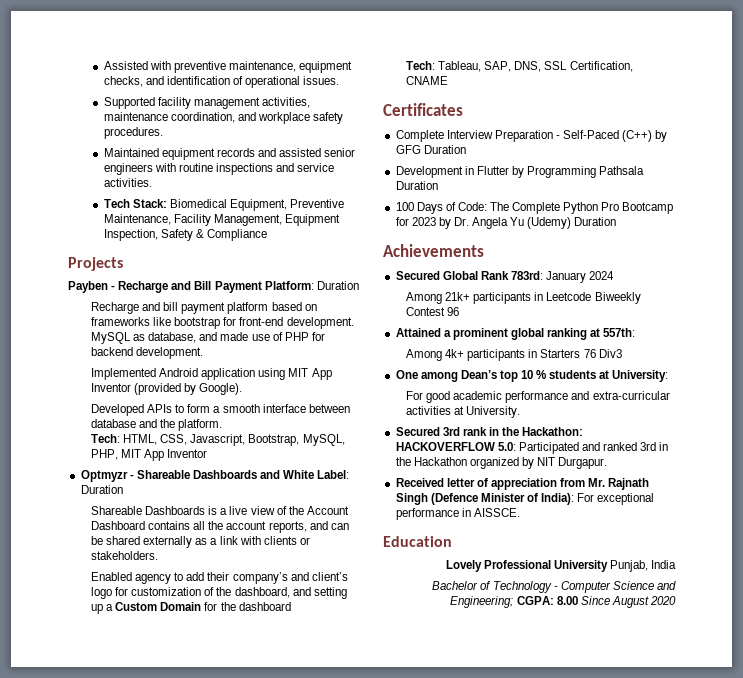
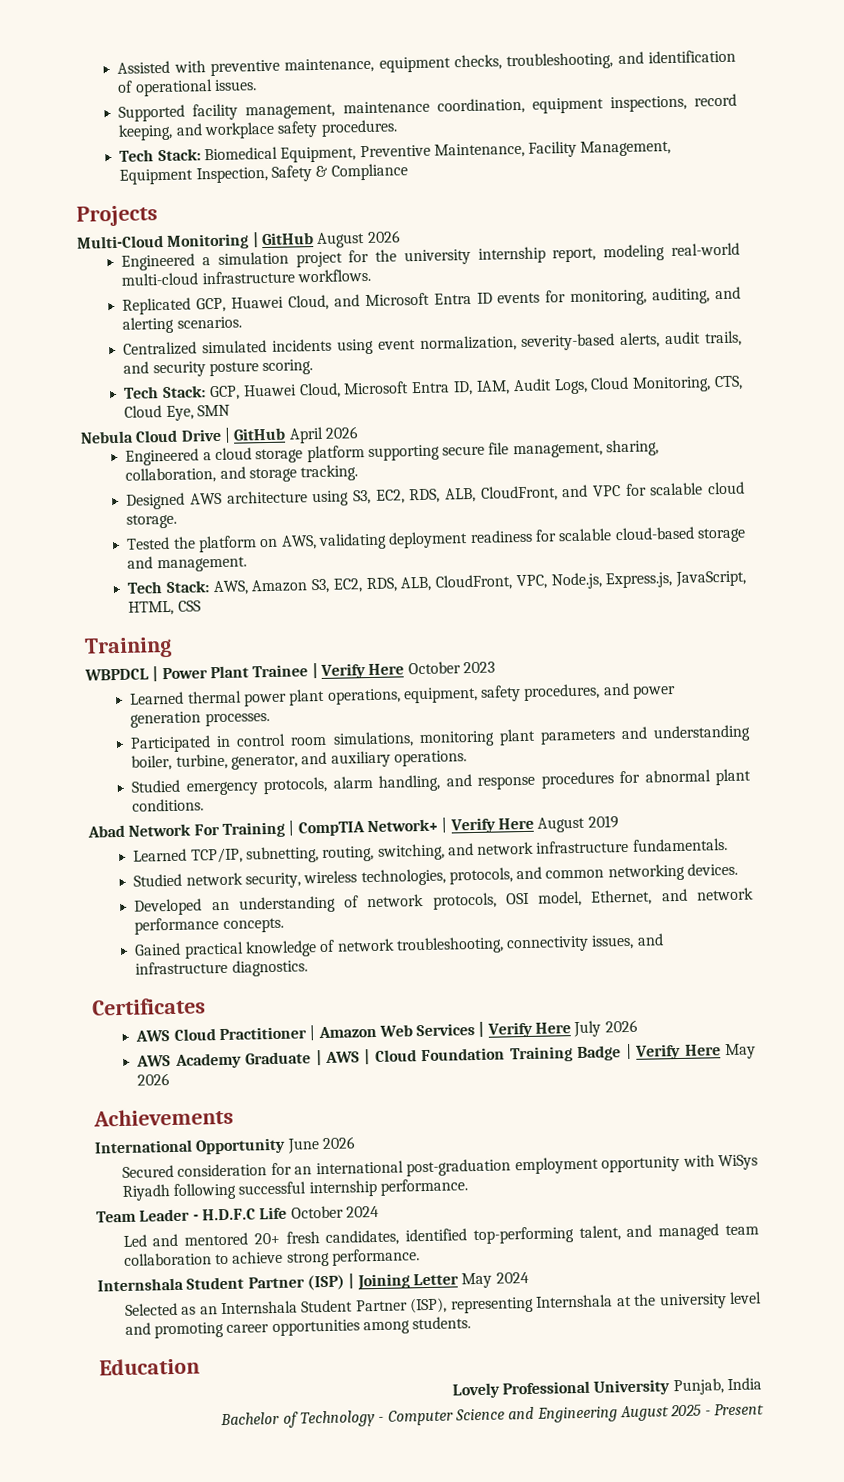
(143, 81) none -> [506,52,614,71] troubleshooting,
[193,97,310,109] [103,112,344,124] [103,127,163,139] [103,148,356,160] [103,163,335,175] [103,178,152,187] management activities, maintenance coordination, and workplace safety procedures. // Maintained equipment records and assisted senior engineers with routine inspections and service activities. -> [245,93,737,120] [118,119,398,141] management, maintenance coordination, equipment inspections, record keeping, and workplace safety procedures.
[68,281,359,293] [90,302,317,314] [90,317,354,329] [90,332,325,344] [90,347,204,359] [90,368,332,380] [90,383,243,395] [90,404,350,416] [90,419,223,431] [90,434,345,446] [90,449,208,461] [80,470,350,482] [80,485,123,494] [90,506,349,515] [90,521,349,533] [90,536,310,548] [90,551,158,560] [90,572,348,584] [90,587,347,599] [90,602,291,614] [405,61,633,72] [405,76,448,85] [383,103,463,116] [395,130,668,142] [395,145,466,154] [395,166,645,178] [395,181,438,190] [395,202,674,214] [395,217,617,229] [383,244,484,257] [395,271,615,283] [405,292,641,304] [405,307,460,316] [395,328,636,340] [405,349,622,361] [395,370,669,382] [405,391,670,403] [405,406,521,418] [395,427,584,436] [395,442,669,454] [395,457,608,469] [395,478,650,490] [395,493,655,505] [395,508,520,520] Payben - Recharge and Bill Payment Platform: Duration // Recharge and bill payment platform based on frameworks like bootstrap for front-end development. MySQL as database, and made use of PHP for backend development. // Implemented Android application using MIT App Inventor (provided by Google). // Developed APIs to form a smooth interface between database and the platform. // Tech: HTML, CSS, Javascript, Bootstrap, MySQL, PHP, MIT App Inventor // Optmyzr - Shareable Dashboards and White Label: Duration // Shareable Dashboards is a live view of the Account Dashboard contains all the account reports, and can be shared externally as a link with clients or stakeholders. // Enabled agency to add their company’s and client’s logo for customization of the dashboard, and setting up a Custom Domain for the dashboard // Tech: Tableau, SAP, DNS, SSL Certification, CNAME // Certificates // Complete Interview Preparation - Self-Paced (C++) by GFG Duration // Development in Flutter by Programming Pathsala Duration // 100 Days of Code: The Complete Python Pro Bootcamp for 2023 by Dr. Angela Yu (Udemy) Duration // Achievements // Secured Global Rank 783rd: January 2024 // Among 21k+ participants in Leetcode Biweekly Contest 96 // Attained a prominent global ranking at 557th: // Among 4k+ participants in Starters 76 Div3 // One among Dean’s top 10 % students at University: // For good academic performance and extra-curricular activities at University. // Secured 3rd rank in the Hackathon: HACKOVERFLOW 5.0: Participated and ranked 3rd in the Hackathon organized by NIT Durgapur. // Received letter of appreciation from Mr. Rajnath Singh (Defence Minister of India): For exceptional performance in AISSCE. -> [76,230,401,250] [121,242,741,271] [121,268,371,286] [122,286,742,315] [122,316,242,334] [123,330,742,356] [123,359,314,378] [123,375,743,401] [124,404,230,421] [80,426,359,444] [125,439,660,466] [125,464,359,484] [126,481,746,510] [126,513,178,529] [126,526,746,553] [127,556,247,573] [127,570,746,596] [128,600,201,616] [84,636,172,659] [84,661,495,682] [129,682,677,707] [130,711,270,728] [130,724,751,753] [131,750,467,771] [131,768,751,796] [132,798,205,812] [87,815,619,838] [133,838,728,864] [133,862,739,889] [134,887,755,916] [134,917,284,935] [134,933,664,959] [135,959,308,977] [92,997,206,1016] [135,1019,638,1042] [136,1043,756,1069] [137,1073,171,1086] [93,1107,234,1127] [94,1136,356,1155] [121,1154,759,1179] [121,1178,468,1202] [96,1205,379,1223] [122,1223,760,1247] [123,1248,420,1267] [97,1272,529,1292] [124,1291,762,1316] [124,1316,472,1339] Multi-Cloud Monitoring | GitHub August 2026 // Engineered a simulation project for the university internship report, modeling real-world multi-cloud infrastructure workflows. // Replicated GCP, Huawei Cloud, and Microsoft Entra ID events for monitoring, auditing, and alerting scenarios. // Centralized simulated incidents using event normalization, severity-based alerts, audit trails, and security posture scoring. // Tech Stack: GCP, Huawei Cloud, Microsoft Entra ID, IAM, Audit Logs, Cloud Monitoring, CTS, Cloud Eye, SMN // Nebula Cloud Drive | GitHub April 2026 // Engineered a cloud storage platform supporting secure file management, sharing, collaboration, and storage tracking. // Designed AWS architecture using S3, EC2, RDS, ALB, CloudFront, and VPC for scalable cloud storage. // Tested the platform on AWS, validating deployment readiness for scalable cloud-based storage and management. // Tech Stack: AWS, Amazon S3, EC2, RDS, ALB, CloudFront, VPC, Node.js, Express.js, JavaScript, HTML, CSS // Training // WBPDCL | Power Plant Trainee | Verify Here October 2023 // Learned thermal power plant operations, equipment, safety procedures, and power generation processes. // Participated in control room simulations, monitoring plant parameters and understanding boiler, turbine, generator, and auxiliary operations. // Studied emergency protocols, alarm handling, and response procedures for abnormal plant conditions. // Abad Network For Training | CompTIA Network+ | Verify Here August 2019 // Learned TCP/IP, subnetting, routing, switching, and network infrastructure fundamentals. // Studied network security, wireless technologies, protocols, and common networking devices. // Developed an understanding of network protocols, OSI model, Ethernet, and network performance concepts. // Gained practical knowledge of network troubleshooting, connectivity issues, and infrastructure diagnostics. // Certificates // AWS Cloud Practitioner | Amazon Web Services | Verify Here July 2026 // AWS Academy Graduate | AWS | Cloud Foundation Training Badge | Verify Here May 2026 // Achievements // International Opportunity June 2026 // Secured consideration for an international post-graduation employment opportunity with WiSys Riyadh following successful internship performance. // Team Leader - H.D.F.C Life October 2024 // Led and mentored 20+ fresh candidates, identified top-performing talent, and managed team collaboration to achieve strong performance. // Internshala Student Partner (ISP) | Joining Letter May 2024 // Selected as an Internshala Student Partner (ISP), representing Internshala at the university level and promoting career opportunities among students.
[450,596,676,608] Engineering; CGPA: 8.00 Since August 2020 -> [536,1403,765,1423] Engineering August 2025 - Present

